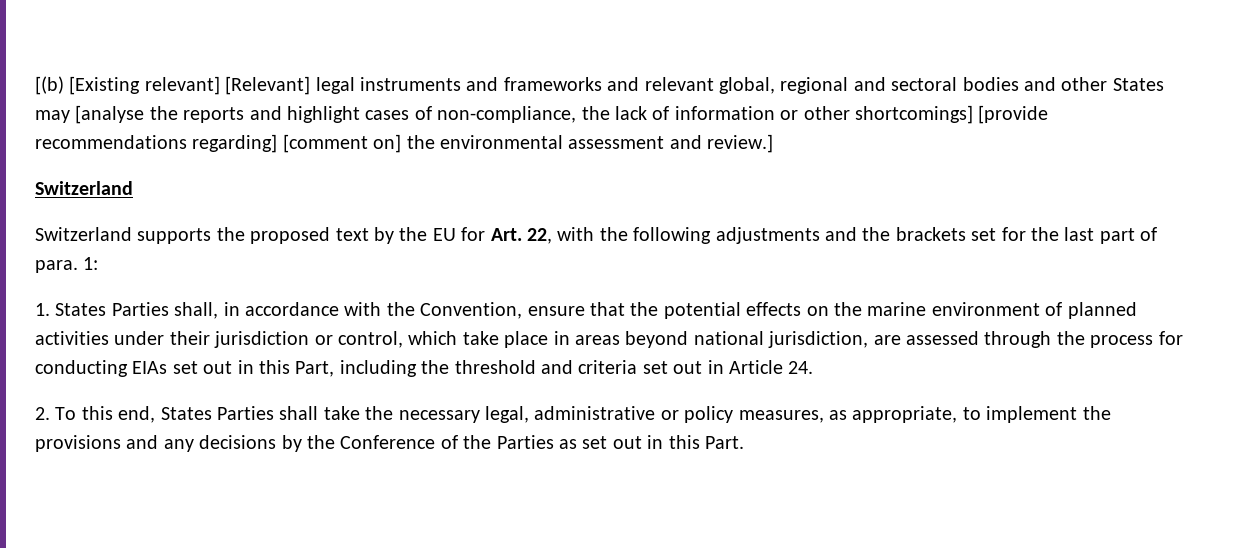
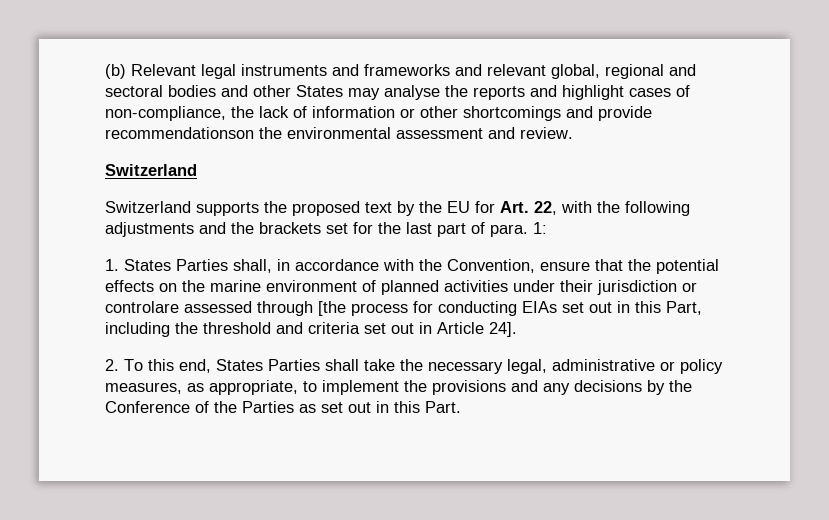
[35,76,311,95] [(b) [Existing relevant] [Relevant] -> [105,64,196,79] (b) Relevant
[75,105,145,124] [analyse -> [384,85,440,100] analyse
[854,105,1049,124] [35,134,402,153] shortcomings] [provide recommendations regarding] [comment on] -> [463,106,652,121] [105,127,254,139] shortcomings and provide recommendationson
[707,134,774,153] review.] -> [520,127,573,139] review.
[338,331,901,348] control, which take place in areas beyond national jurisdiction, are -> [105,301,179,313] controlare
[1056,331,1085,345] the -> [318,301,346,316] [the
[788,361,814,374] 24. -> [489,322,517,337] 24].

